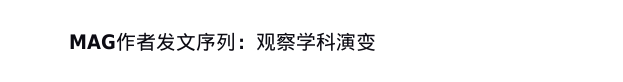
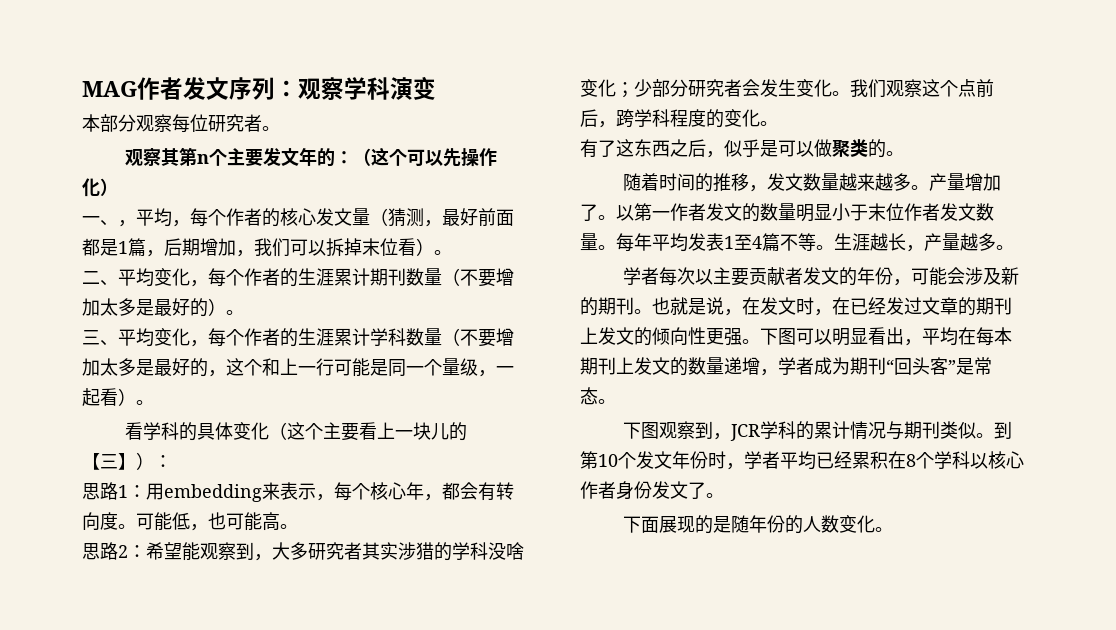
(376, 41) none -> [82,114,280,133] [124,147,497,167] [82,178,118,197] [82,208,514,227] [82,238,452,257] [82,268,514,287] [82,298,244,317] [82,328,514,347] [82,358,514,377] [82,388,154,406] [124,422,467,441] [82,452,172,470] [82,482,514,502] [82,512,298,531] [82,542,524,561] [580,79,994,98] [580,109,778,128] [580,139,904,158] [622,173,1001,192] [580,203,994,222] [580,233,1014,252] [622,267,1019,286] [580,297,1012,316] [580,327,1012,346] [580,357,992,376] [580,387,616,405] [622,421,1012,441] [580,451,1024,470] [580,481,724,500] [622,515,893,534] // 本部分观察每位研究者。 // 观察其第n个主要发文年的：（这个可以先操作化） // 一、，平均，每个作者的核心发文量（猜测，最好前面都是1篇，后期增加，我们可以拆掉末位看）。 // 二、平均变化，每个作者的生涯累计期刊数量（不要增加太多是最好的）。 // 三、平均变化，每个作者的生涯累计学科数量（不要增加太多是最好的，这个和上一行可能是同一个量级，一起看）。 // 看学科的具体变化（这个主要看上一块儿的【三】）： // 思路1：用embedding来表示，每个核心年，都会有转向度。可能低，也可能高。 // 思路2：希望能观察到，大多研究者其实涉猎的学科没啥变化；少部分研究者会发生变化。我们观察这个点前后，跨学科程度的变化。 // 有了这东西之后，似乎是可以做聚类的。 // 随着时间的推移，发文数量越来越多。产量增加了。以第一作者发文的数量明显小于末位作者发文数量。每年平均发表1至4篇不等。生涯越长，产量越多。 // 学者每次以主要贡献者发文的年份，可能会涉及新的期刊。也就是说，在发文时，在已经发过文章的期刊上发文的倾向性更强。下图可以明显看出，平均在每本期刊上发文的数量递增，学者成为期刊“回头客”是常态。 // 下图观察到，JCR学科的累计情况与期刊类似。到第10个发文年份时，学者平均已经累积在8个学科以核心作者身份发文了。 // 下面展现的是随年份的人数变化。

